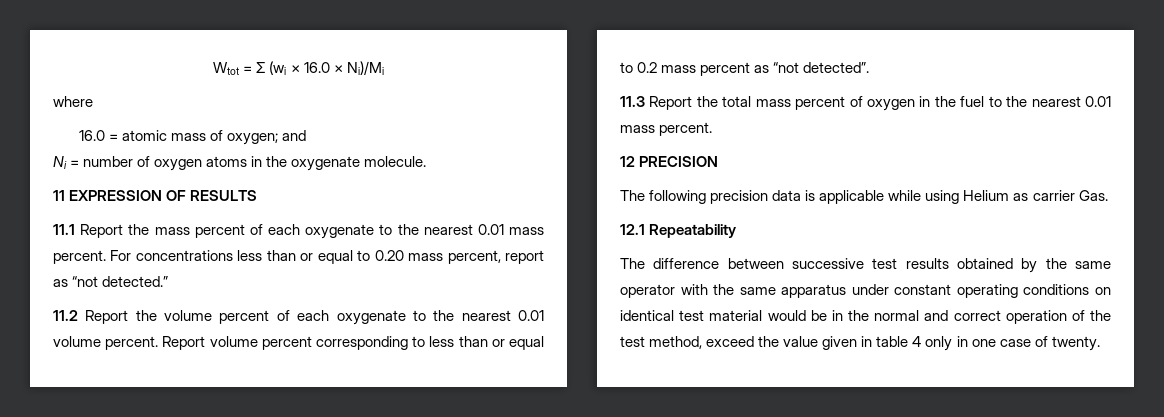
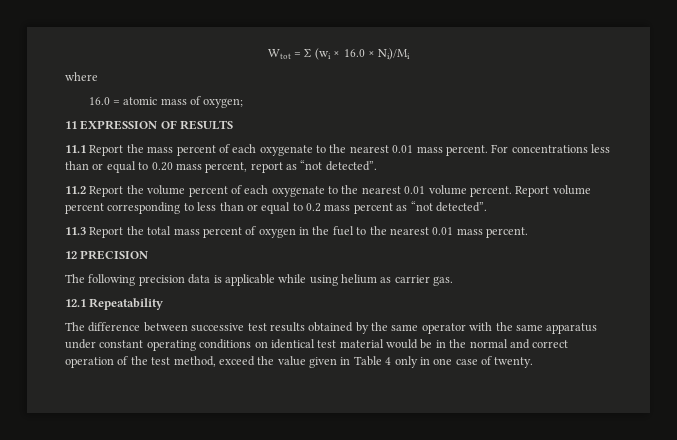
[282,130,307,141] [53,156,427,171] and // Ni = number of oxygen atoms in the oxygenate molecule. -> (244, 103) none
[102,276,169,287] detected.” -> [325,161,377,171] detected”.
[963,190,1010,201] Helium -> [341,274,377,284] helium
[1078,190,1108,201] Gas. -> [433,276,454,286] gas.
[876,336,909,347] table -> [353,356,382,366] Table

